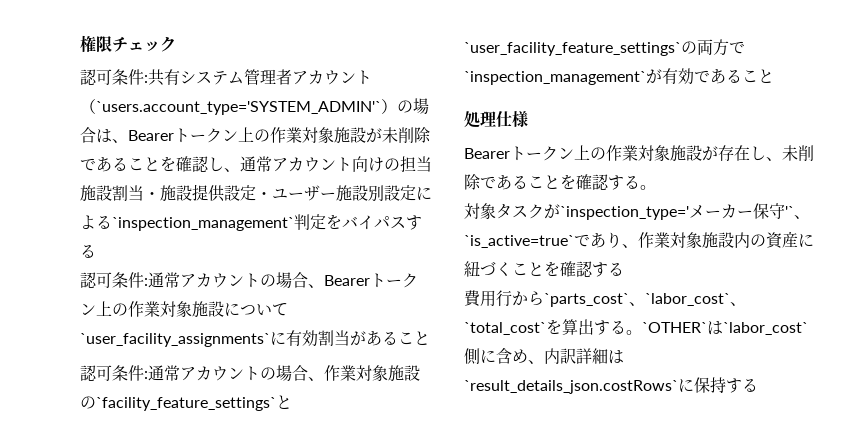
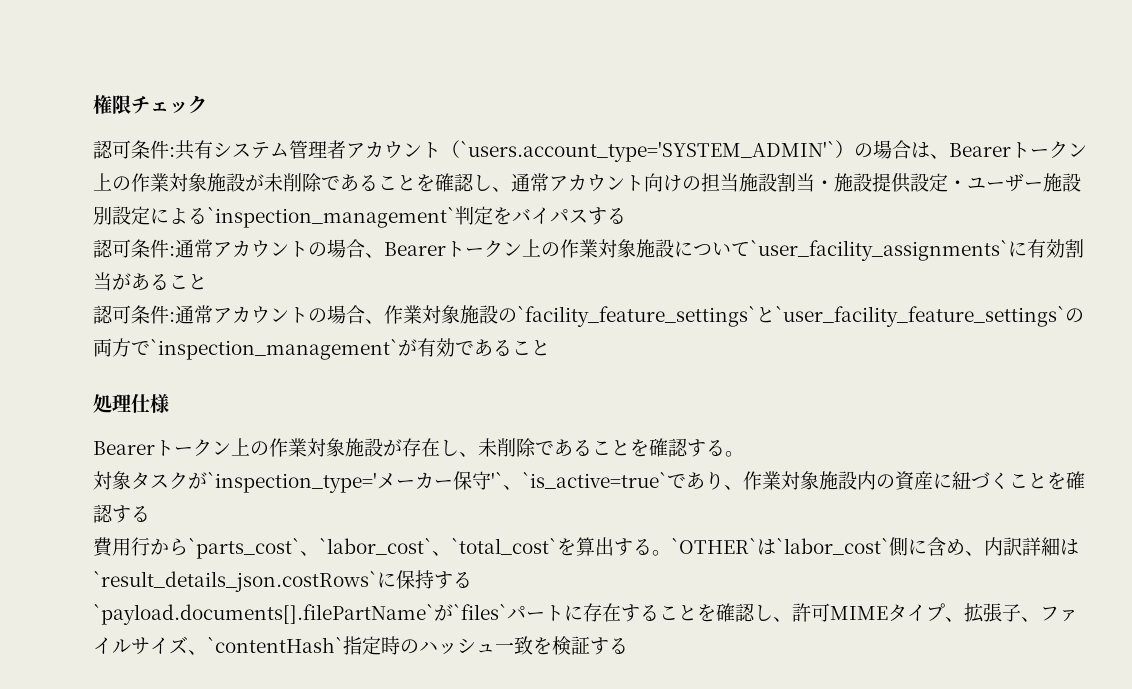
(758, 385) none -> [93,603,1078,625] [93,636,628,655] // `payload.documents[].filePartName`が`files`パートに存在することを確認し、許可MIMEタイプ、拡張子、ファイルサイズ、`contentHash`指定時のハッシュ一致を検証する

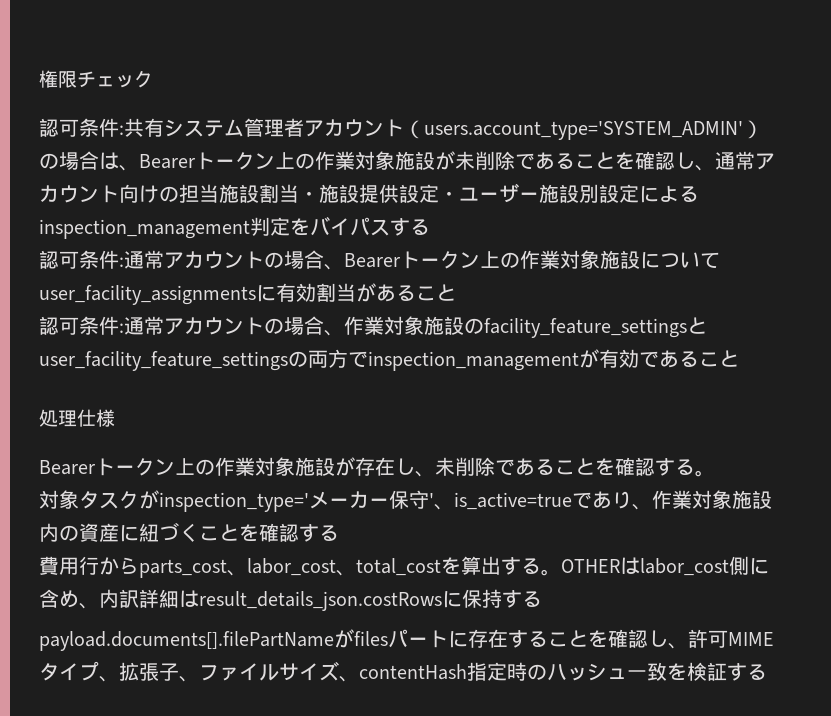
[460,141,835,162] `users.account_type='SYSTEM_ADMIN'` -> [424,121,743,140] users.account_type='SYSTEM_ADMIN'
[207,207,455,228] `inspection_management` -> [39,219,250,239] inspection_management
[750,240,1008,261] `user_facility_assignments` -> [39,285,256,305] user_facility_assignments
[517,306,1065,327] `facility_feature_settings`と`user_facility_feature_settings` -> [484,317,707,338] [39,351,288,371] facility_feature_settingsとuser_facility_feature_settings
[150,339,398,360] `inspection_management` -> [368,351,579,371] inspection_management
[207,472,377,493] `inspection_type=' -> [159,492,309,512] inspection_type='
[491,472,667,490] '`、`is_active=true` -> [429,492,572,510] '、is_active=true
[188,538,557,559] `parts_cost`、`labor_cost`、`total_cost` -> [139,558,441,578] parts_cost、labor_cost、total_cost
[671,538,889,555] `OTHER`は`labor_cost` -> [561,557,729,576] OTHERはlabor_cost
[93,571,377,592] `result_details_json.costRows` -> [199,591,442,611] result_details_json.costRows
[93,604,507,625] `payload.documents[].filePartName`が`files` -> [39,629,388,651] payload.documents[].filePartNameがfiles
[207,637,343,653] `contentHash` -> [359,664,467,680] contentHash

